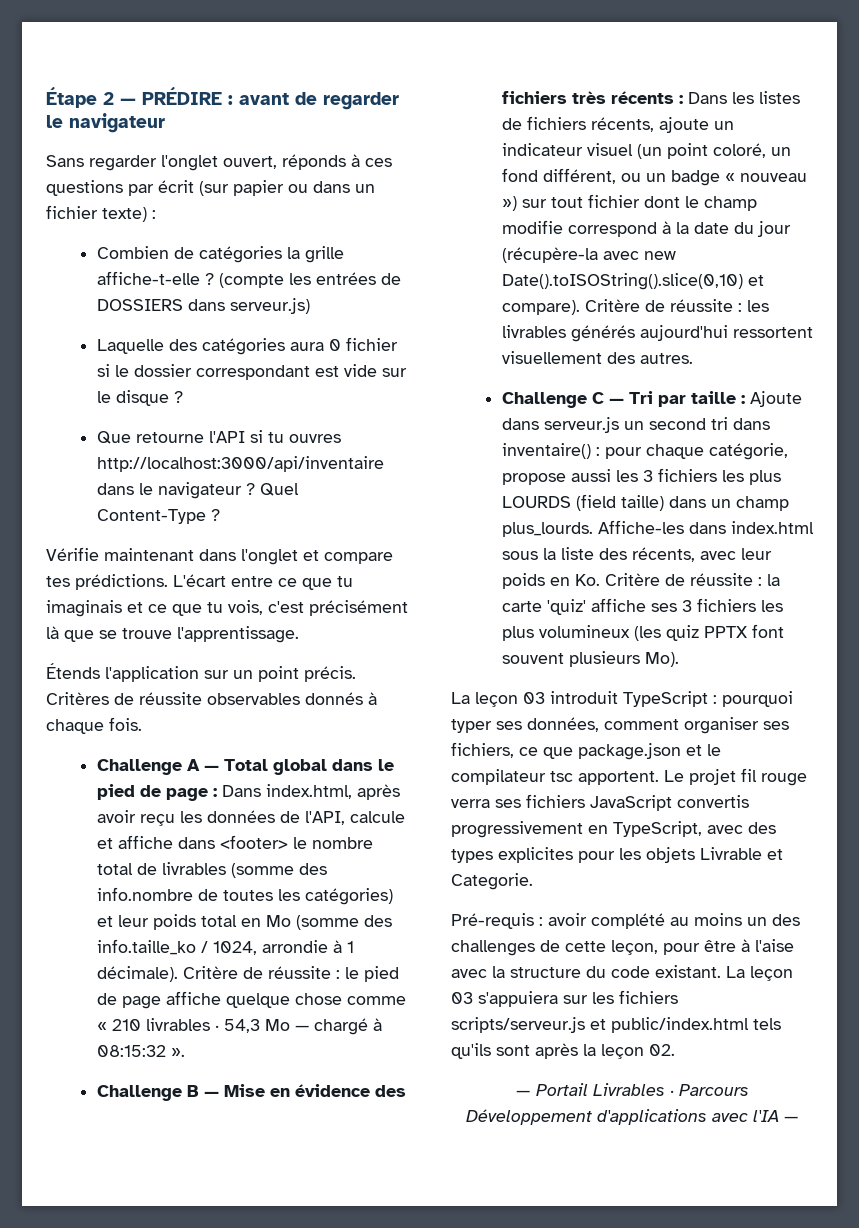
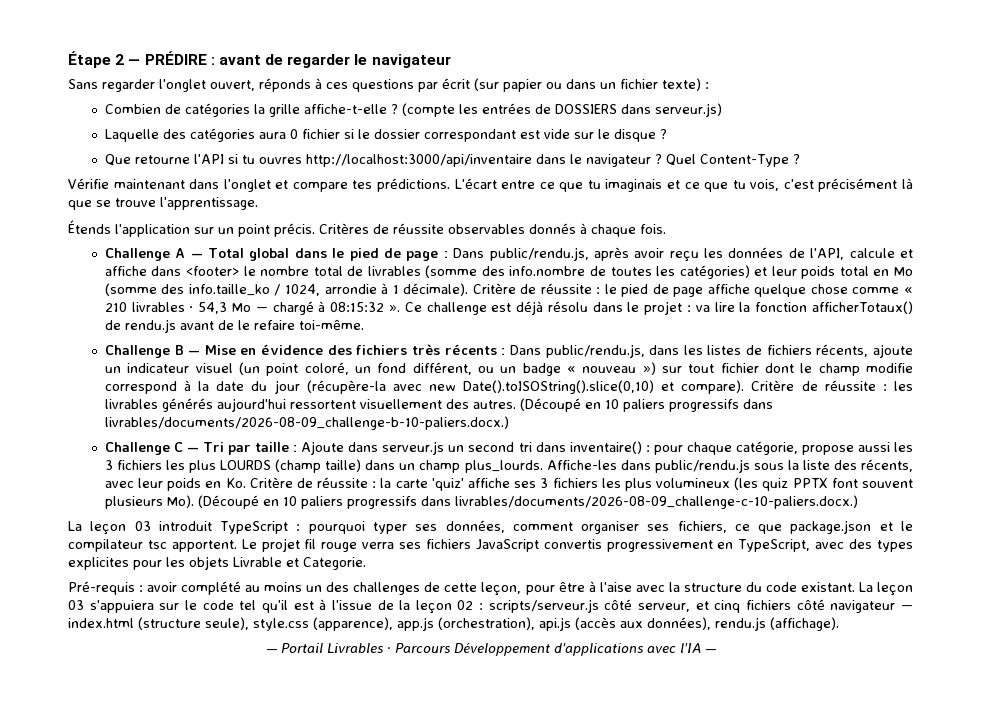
[265,784,352,799] index.html, -> [489,247,589,261] public/rendu.js,
(185, 1052) none -> [404,301,914,315] [104,319,364,333] Ce challenge est déjà résolu dans le projet : va lire la fonction afficherTotaux() de rendu.js avant de le refaire toi-même.
(727, 98) none -> [545,344,680,358] public/rendu.js, dans
(693, 358) none -> [519,398,773,412] [104,416,509,430] (Découpé en 10 paliers progressifs dans livrables/documents/2026-08-09_challenge-b-10-paliers.docx.)
[575,494,616,511] (field -> [275,459,322,473] (champ
[730,521,814,534] index.html -> [654,459,750,473] public/rendu.js
(679, 659) none -> [197,495,858,509] (Découpé en 10 paliers progressifs dans livrables/documents/2026-08-09_challenge-c-10-paliers.docx.)
[592,990,678,1004] [451,1017,781,1033] [451,1043,675,1059] les fichiers scripts/serveur.js et public/index.html tels qu'ils sont après la leçon 02. -> [184,599,914,614] [68,617,839,631] le code tel qu'il est à l'issue de la leçon 02 : scripts/serveur.js côté serveur, et cinq fichiers côté navigateur — index.html (structure seule), style.css (apparence), app.js (orchestration), api.js (accès aux données), rendu.js (affichage).

